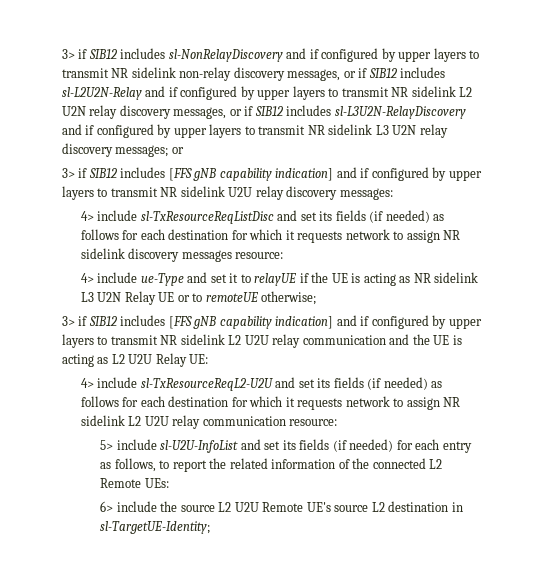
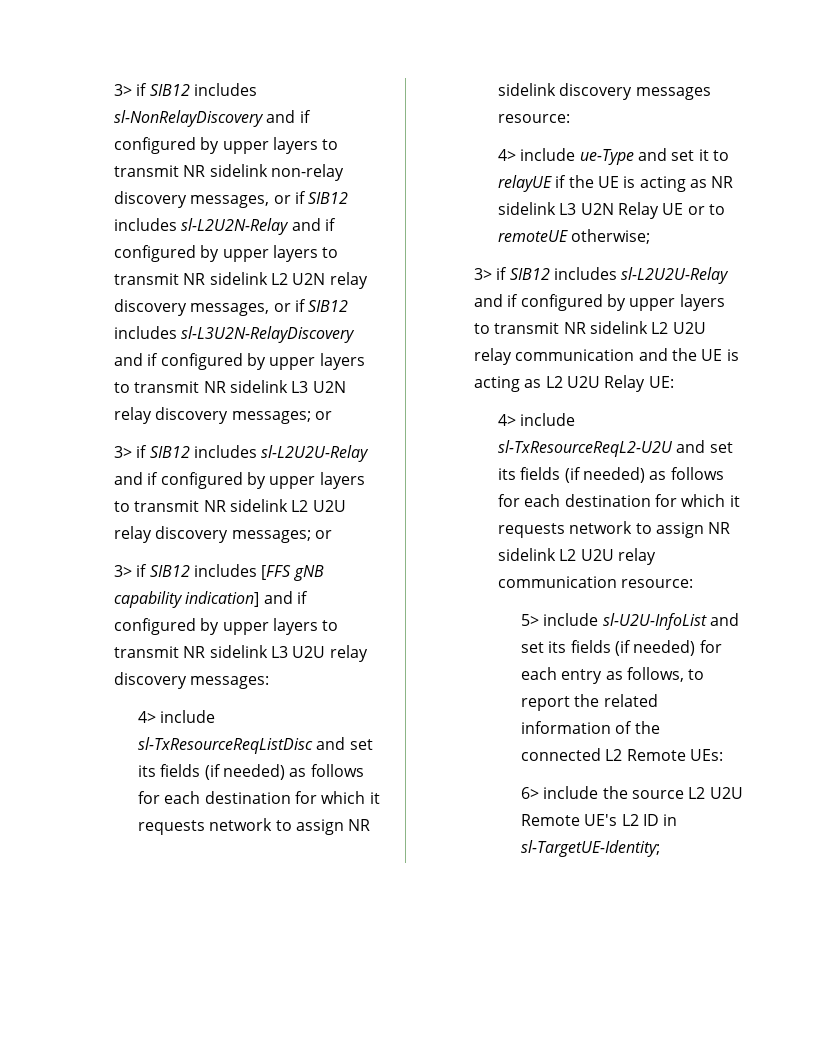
(184, 150) none -> [113,445,370,462] [113,472,365,489] [113,499,346,512] [113,526,332,543] // 3> if SIB12 includes sl-L2U2U-Relay and if configured by upper layers to transmit NR sidelink L2 U2U relay discovery messages; or
(225, 191) none -> [270,646,288,658] L3
[168,316,334,329] [FFS gNB capability indication] -> [621,267,730,284] sl-L2U2U-Relay
[334,501,449,512] source L2 destination -> [621,814,660,826] L2 ID

